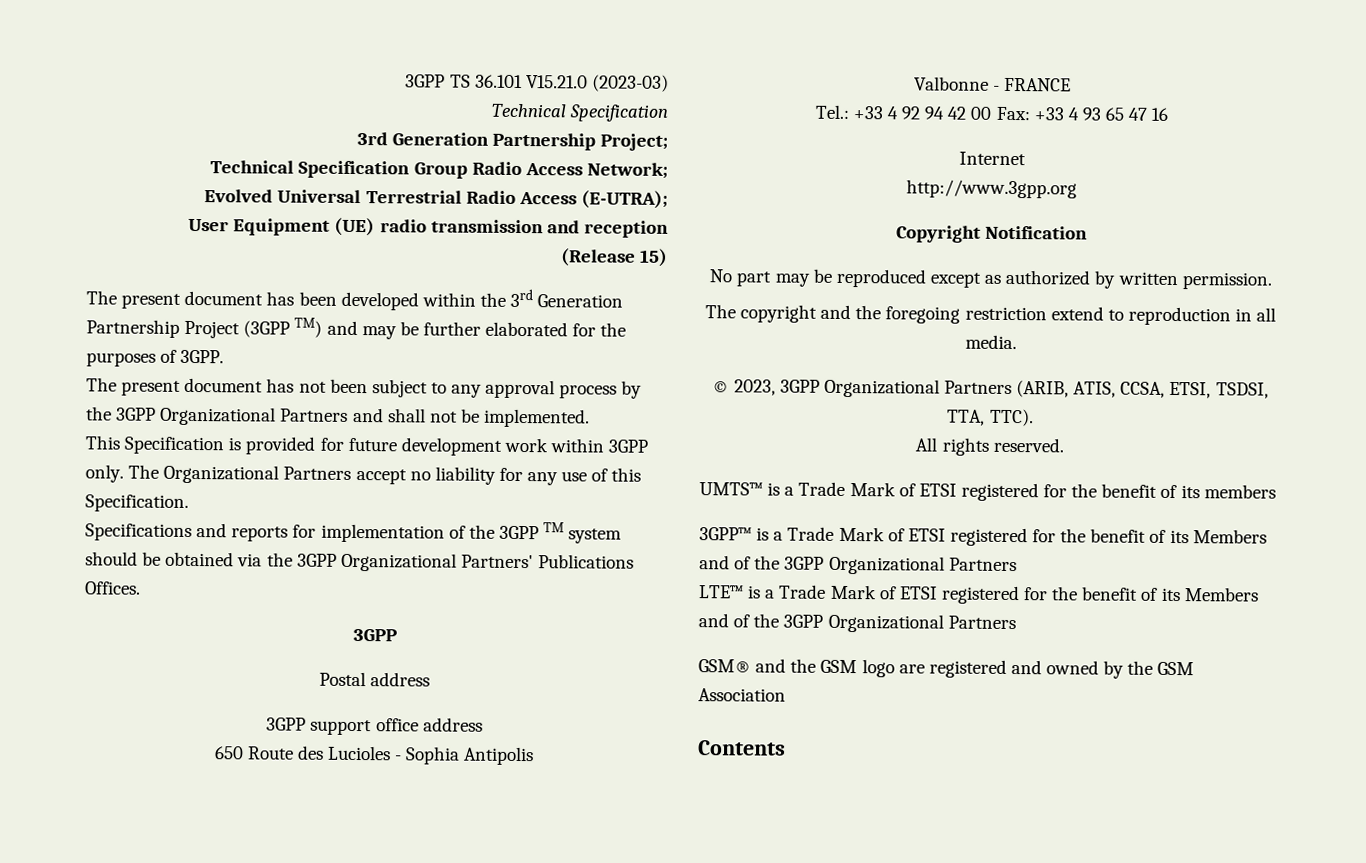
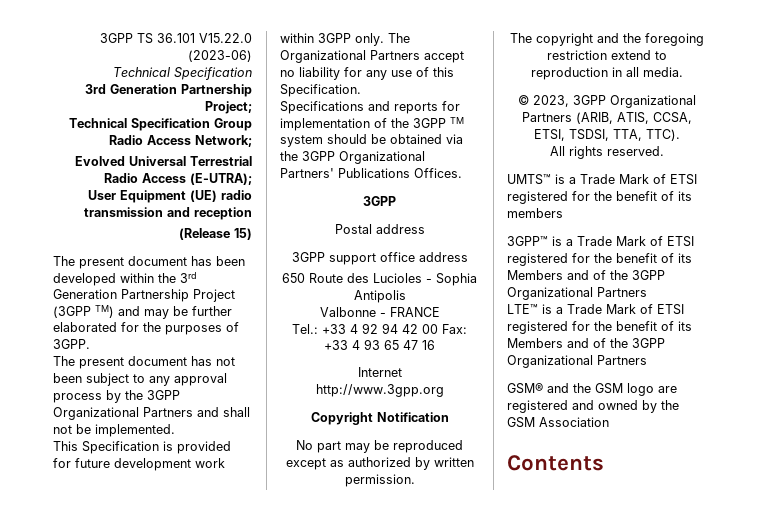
[525,74,669,92] V15.21.0 (2023-03) -> [199,33,252,43] [188,50,252,62] V15.22.0 (2023-06)

